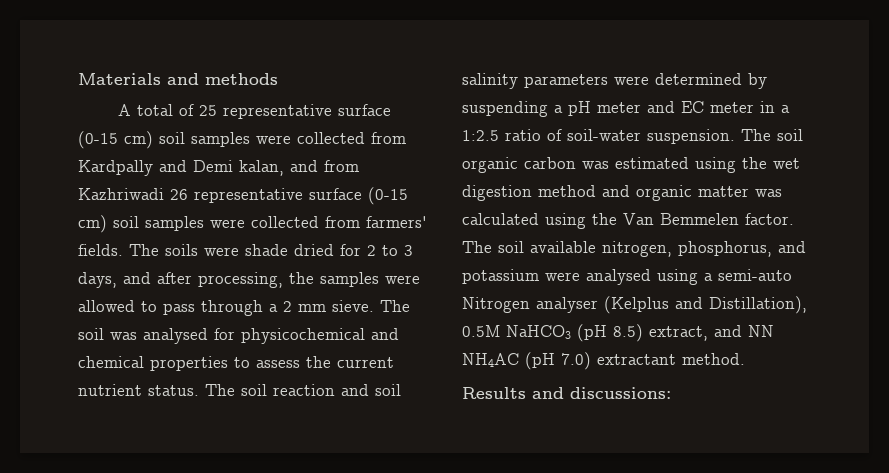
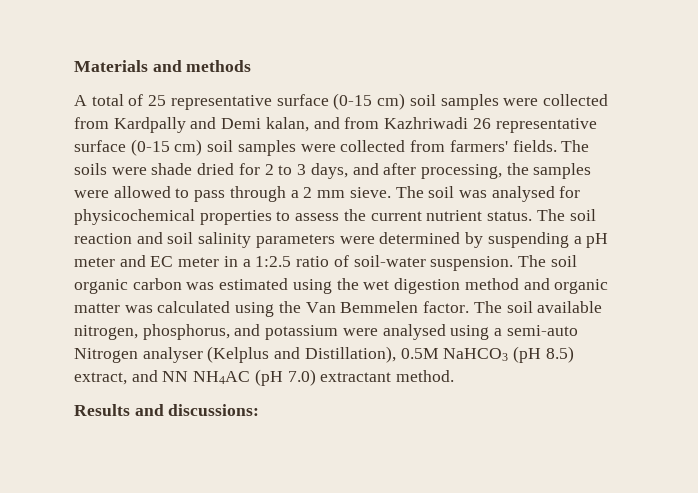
[371,328,399,340] [78,356,144,368] and chemical -> (195, 217) none

